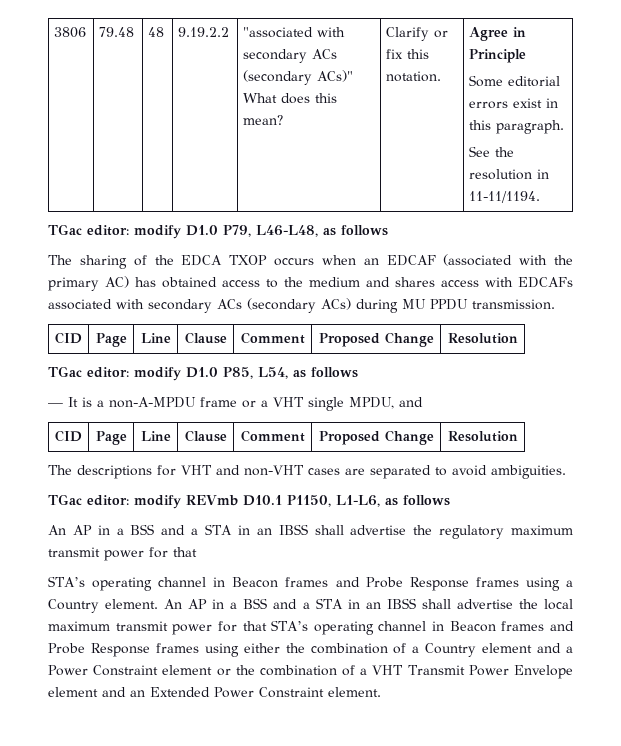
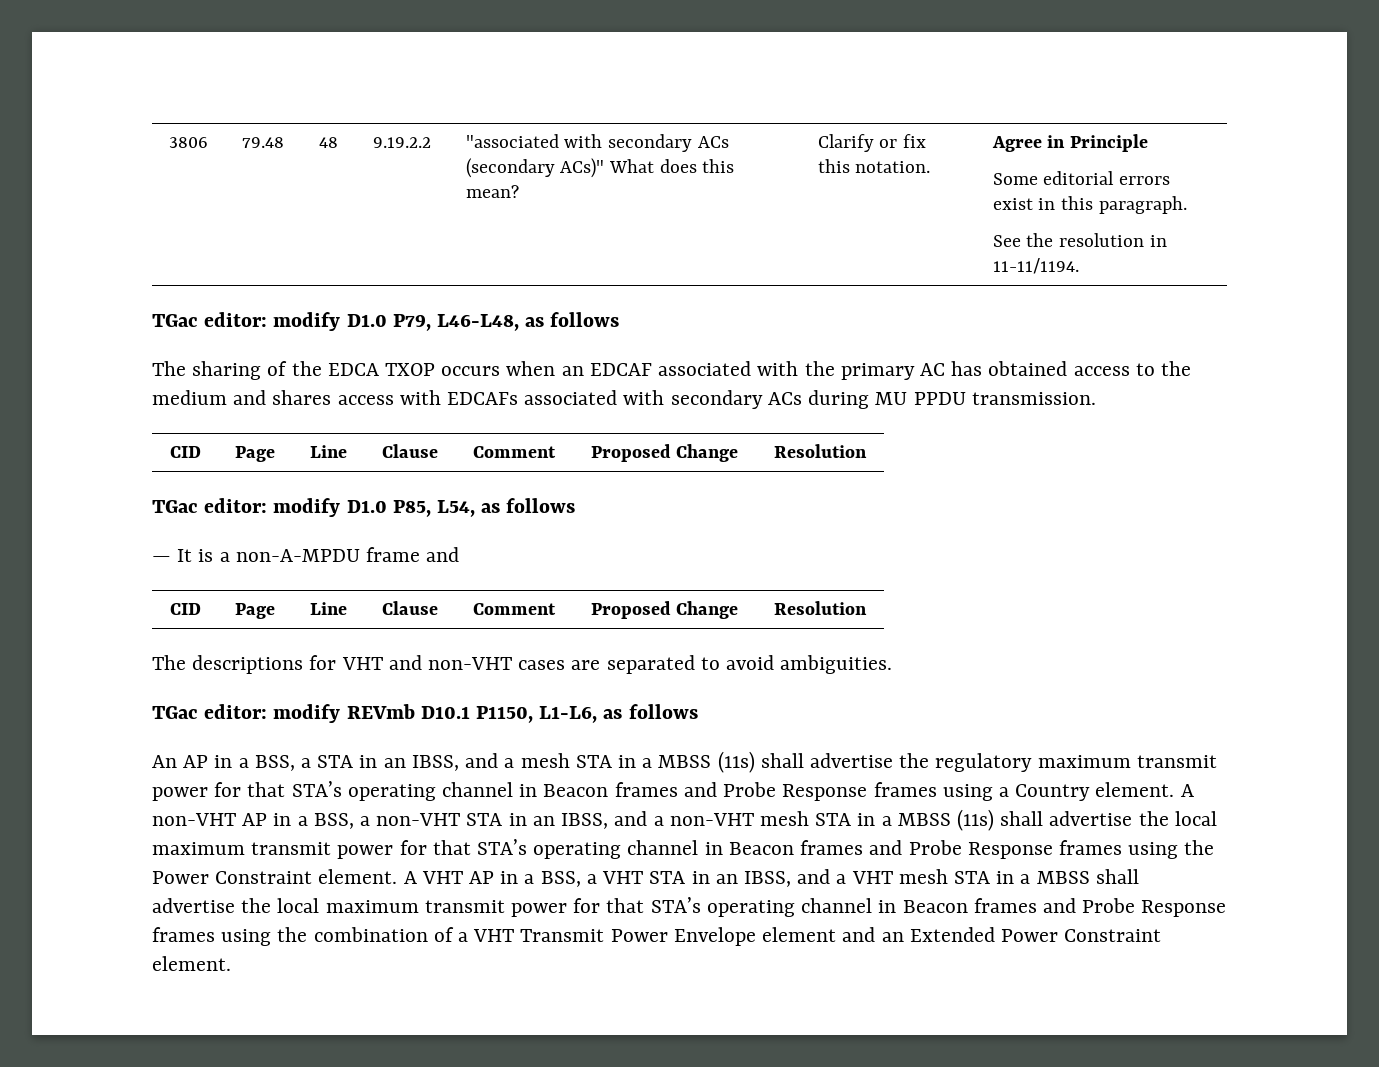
[443,254,513,266] (associated -> [658,361,752,376] associated
[105,276,129,288] AC) -> [919,363,945,376] AC
[247,298,351,313] (secondary ACs) -> (802, 398) none
[242,397,394,411] or a VHT single MPDU, -> (421, 554) none
[130,524,308,535] BSS and a STA in an IBSS -> [254,751,755,773] BSS, a STA in an IBSS, and a mesh STA in a MBSS (11s)
(197, 552) // -> (286, 789) none
[164,598,416,609] An AP in a BSS and a STA in an IBSS -> [1180,784,1194,797] [152,809,994,831] A non-VHT AP in a BSS, a non-VHT STA in an IBSS, and a non-VHT mesh STA in a MBSS (11s)
[243,643,573,657] [48,665,231,676] either the combination of a Country element and a Power Constraint element or -> [1184,840,1215,855] [152,869,1139,887] [152,897,1227,917] [152,927,272,946] the Power Constraint element. A VHT AP in a BSS, a VHT STA in an IBSS, and a VHT mesh STA in a MBSS shall advertise the local maximum transmit power for that STA’s operating channel in Beacon frames and Probe Response frames using

